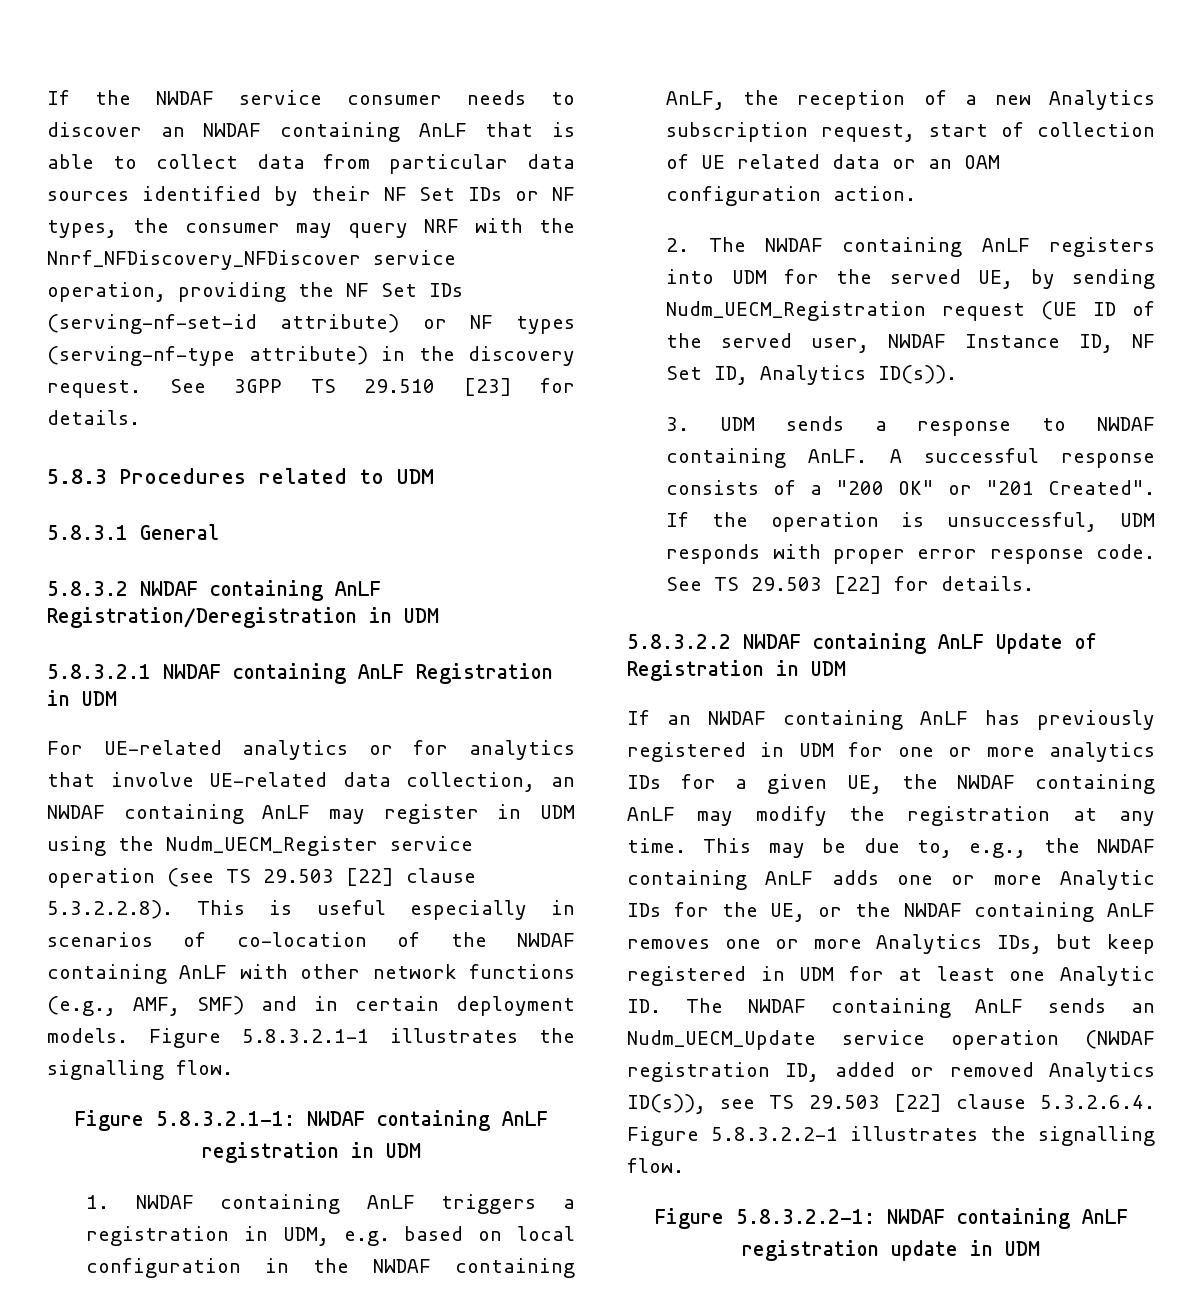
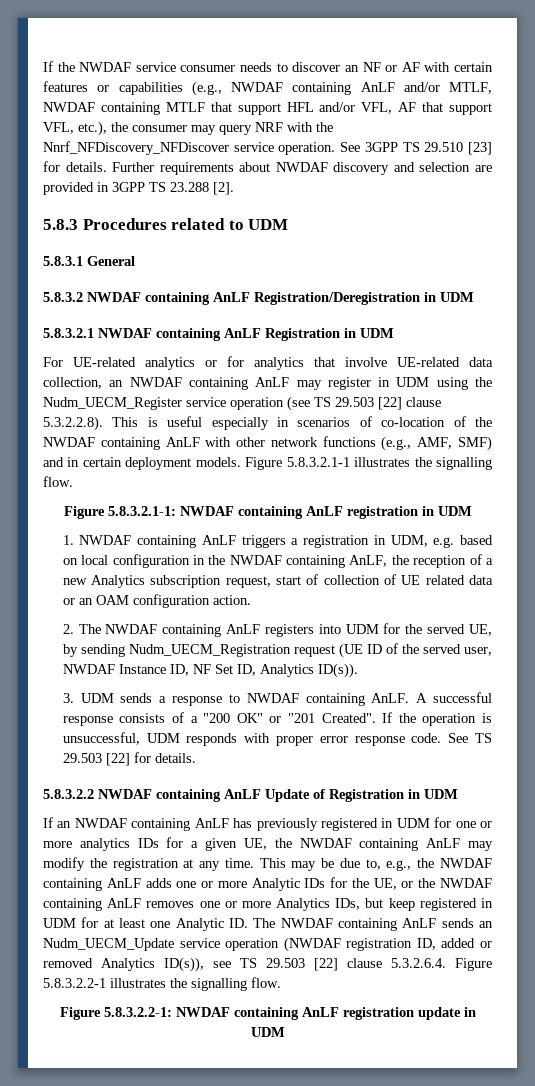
[203,122,575,142] [47,154,575,174] [47,186,575,206] [47,220,117,238] NWDAF containing AnLF that is able to collect data from particular data sources identified by their NF Set IDs or NF types, -> [362,62,494,72] [43,81,492,96] [43,102,492,115] [43,121,107,136] NF or AF with certain features or capabilities (e.g., NWDAF containing AnLF and/or MTLF, NWDAF containing MTLF that support HFL and/or VFL, AF that support VFL, etc.),
[47,282,463,302] [47,314,575,334] [47,346,575,366] [47,380,141,398] operation, providing the NF Set IDs (serving-nf-set-id attribute) or NF types (serving-nf-type attribute) in the discovery request. -> [278,142,336,155] operation.
(140, 417) none -> [112,162,492,175] [43,182,234,195] Further requirements about NWDAF discovery and selection are provided in 3GPP TS 23.288 [2].

